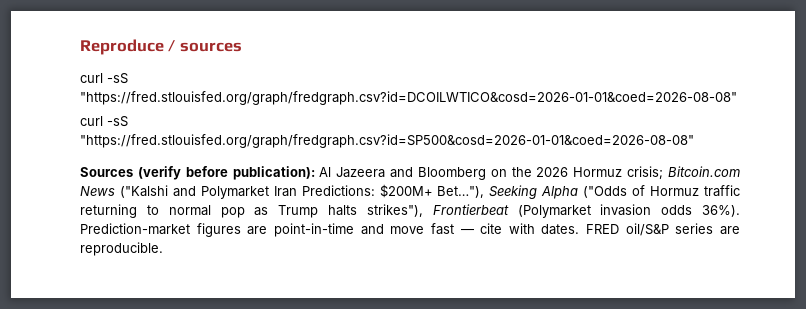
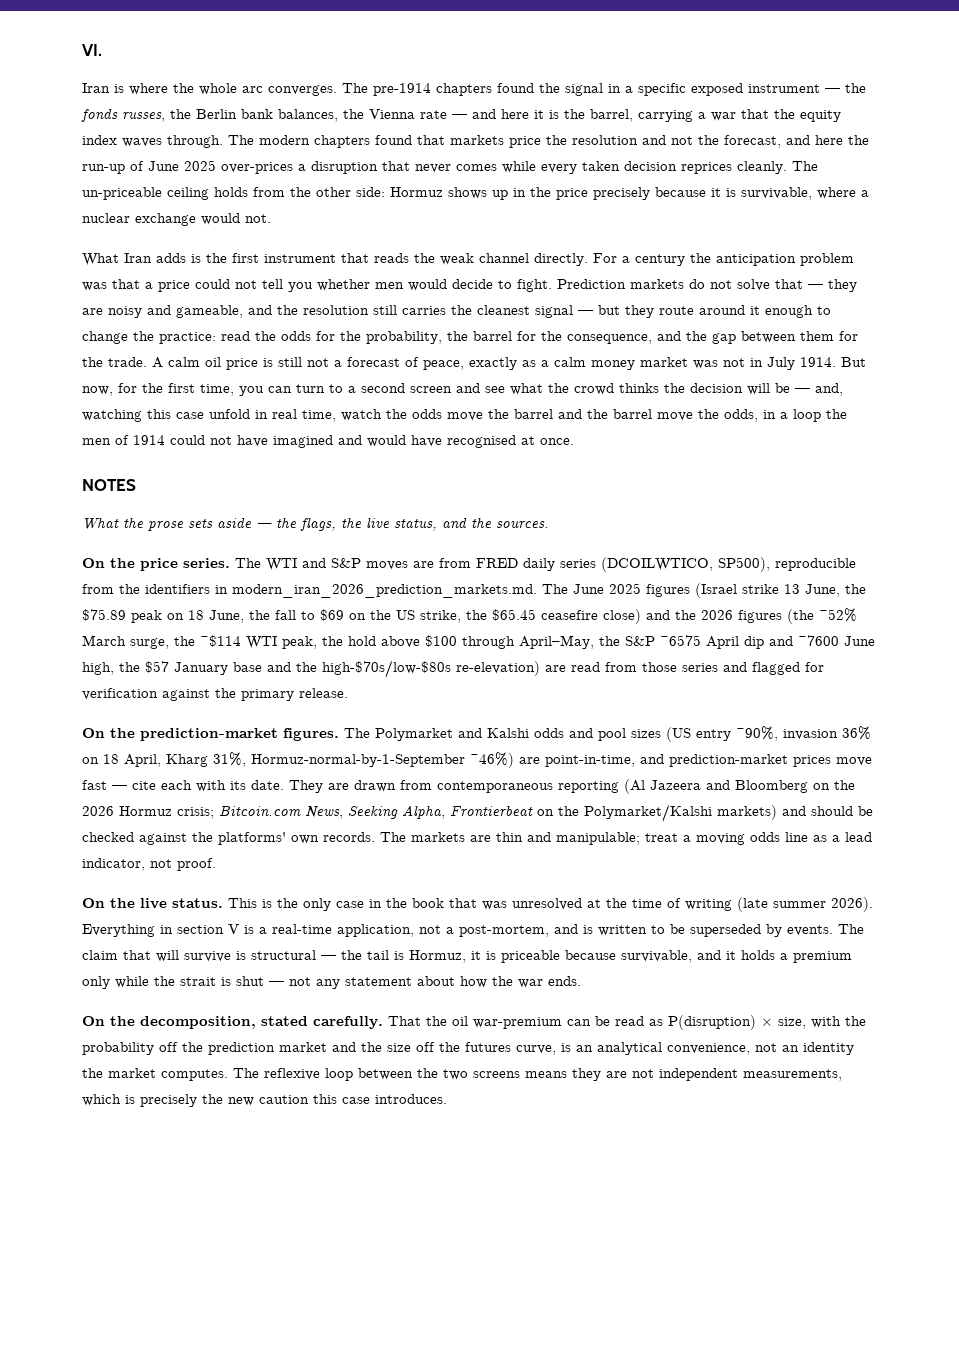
[80,39,242,55] [80,73,128,84] [80,91,737,105] [80,116,128,127] [80,134,694,148] [80,166,332,180] Reproduce / sources // curl -sS "https://fred.stlouisfed.org/graph/fredgraph.csv?id=DCOILWTICO&cosd=2026-01-01&coed=2026-08-08" // curl -sS "https://fred.stlouisfed.org/graph/fredgraph.csv?id=SP500&cosd=2026-01-01&coed=2026-08-08" // Sources (verify before publication): Al -> [82,44,102,56] [82,83,866,96] [81,108,841,122] [82,135,869,148] [82,160,818,174] [82,187,869,200] [82,213,271,226] [82,253,854,266] [82,279,857,292] [82,305,831,318] [82,331,858,344] [82,357,866,370] [82,383,843,396] [82,409,847,422] [82,435,574,448] [82,479,136,491] [82,517,549,531] [82,557,856,572] [82,583,866,598] [82,608,857,624] [82,635,875,649] [82,660,824,678] [82,688,348,701] [82,726,871,742] [82,752,872,768] [82,779,645,794] VI. // Iran is where the whole arc converges. The pre-1914 chapters found the signal in a specific exposed instrument — the fonds russes, the Berlin bank balances, the Vienna rate — and here it is the barrel, carrying a war that the equity index waves through. The modern chapters found that markets price the resolution and not the forecast, and here the run-up of June 2025 over-prices a disruption that never comes while every taken decision reprices cleanly. The un-priceable ceiling holds from the other side: Hormuz shows up in the price precisely because it is survivable, where a nuclear exchange would not. // What Iran adds is the first instrument that reads the weak channel directly. For a century the anticipation problem was that a price could not tell you whether men would decide to fight. Prediction markets do not solve that — they are noisy and gameable, and the resolution still carries the cleanest signal — but they route around it enough to change the practice: read the odds for the probability, the barrel for the consequence, and the gap between them for the trade. A calm oil price is still not a forecast of peace, exactly as a calm money market was not in July 1914. But now, for the first time, you can turn to a second screen and see what the crowd thinks the decision will be — and, watching this case unfold in real time, watch the odds move the barrel and the barrel move the odds, in a loop the men of 1914 could not have imagined and would have recognised at once. // NOTES // What the prose sets aside — the flags, the live status, and the sources. // On the price series. The WTI and S&P moves are from FRED daily series (DCOILWTICO, SP500), reproducible from the identifiers in modern_iran_2026_prediction_markets.md. The June 2025 figures (Israel strike 13 June, the $75.89 peak on 18 June, the fall to $69 on the US strike, the $65.45 ceasefire close) and the 2026 figures (the ~52% March surge, the ~$114 WTI peak, the hold above $100 through April–May, the S&P ~6575 April dip and ~7600 June high, the $57 January base and the high-$70s/low-$80s re-elevation) are read from those series and flagged for verification against the primary release. // On the prediction-market figures. The Polymarket and Kalshi odds and pool sizes (US entry ~90%, invasion 36% on 18 April, Kharg 31%, Hormuz-normal-by-1-September ~46%) are point-in-time, and prediction-market prices move fast — cite each with its date. They are drawn from contemporaneous reporting (Al
[80,184,740,199] [80,204,740,218] [80,223,741,237] [80,242,163,256] News ("Kalshi and Polymarket Iran Predictions: $200M+ Bet…"), Seeking Alpha ("Odds of Hormuz traffic returning to normal pop as Trump halts strikes"), Frontierbeat (Polymarket invasion odds 36%). Prediction-market figures are point-in-time and move fast — cite with dates. FRED oil/S&P series are reproducible. -> [305,804,873,822] [82,832,872,845] [82,858,216,871] [82,897,873,912] [82,924,864,937] [82,950,852,963] [82,976,581,989] [82,1015,866,1030] [82,1042,854,1055] [82,1068,842,1081] [82,1094,447,1107] News, Seeking Alpha, Frontierbeat on the Polymarket/Kalshi markets) and should be checked against the platforms' own records. The markets are thin and manipulable; treat a moving odds line as a lead indicator, not proof. // On the live status. This is the only case in the book that was unresolved at the time of writing (late summer 2026). Everything in section V is a real-time application, not a post-mortem, and is written to be superseded by events. The claim that will survive is structural — the tail is Hormuz, it is priceable because survivable, and it holds a premium only while the strait is shut — not any statement about how the war ends. // On the decomposition, stated carefully. That the oil war-premium can be read as P(disruption) × size, with the probability off the prediction market and the size off the futures curve, is an analytical convenience, not an identity the market computes. The reflexive loop between the two screens means they are not independent measurements, which is precisely the new caution this case introduces.

